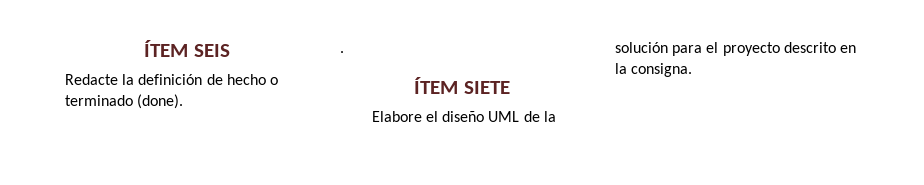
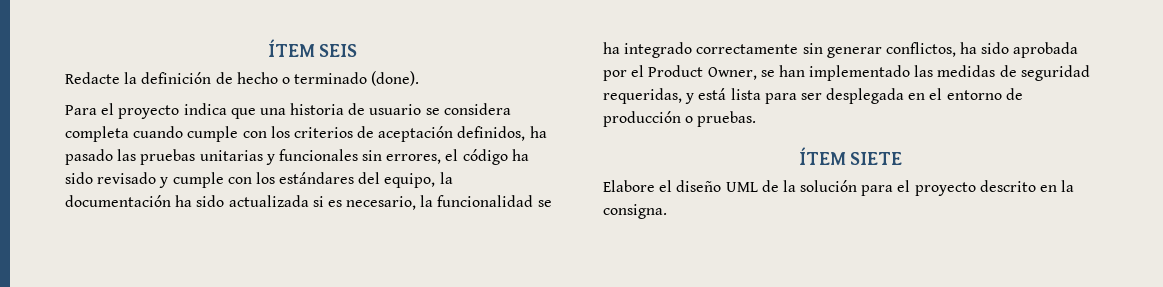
[340,51,344,53] . -> [65,103,511,119] [65,126,547,142] [65,149,529,165] [65,172,453,188] [65,195,552,210] [603,42,1079,58] [603,65,1090,81] [603,88,1023,104] [603,111,757,127] Para el proyecto indica que una historia de usuario se considera completa cuando cumple con los criterios de aceptación definidos, ha pasado las pruebas unitarias y funcionales sin errores, el código ha sido revisado y cumple con los estándares del equipo, la documentación ha sido actualizada si es necesario, la funcionalidad se ha integrado correctamente sin generar conflictos, ha sido aprobada por el Product Owner, se han implementado las medidas de seguridad requeridas, y está lista para ser desplegada en el entorno de producción o pruebas.

